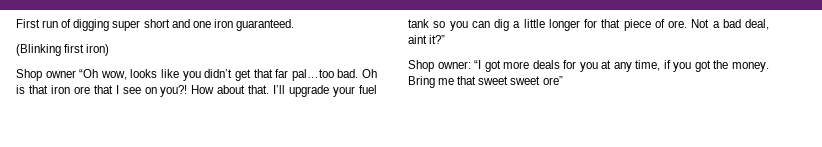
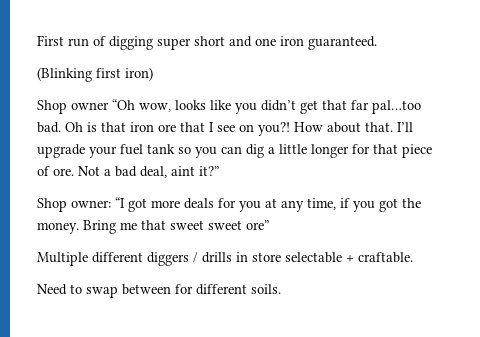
(563, 80) none -> [37,252,413,266] [37,284,281,298] // Multiple different diggers / drills in store selectable + craftable. // Need to swap between for different soils.

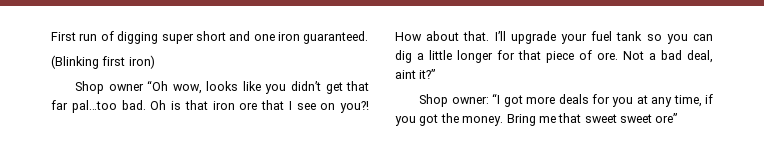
[37,252,413,266] [37,284,281,298] // Multiple different diggers / drills in store selectable + craftable. // Need to swap between for different soils. -> (678, 118) none

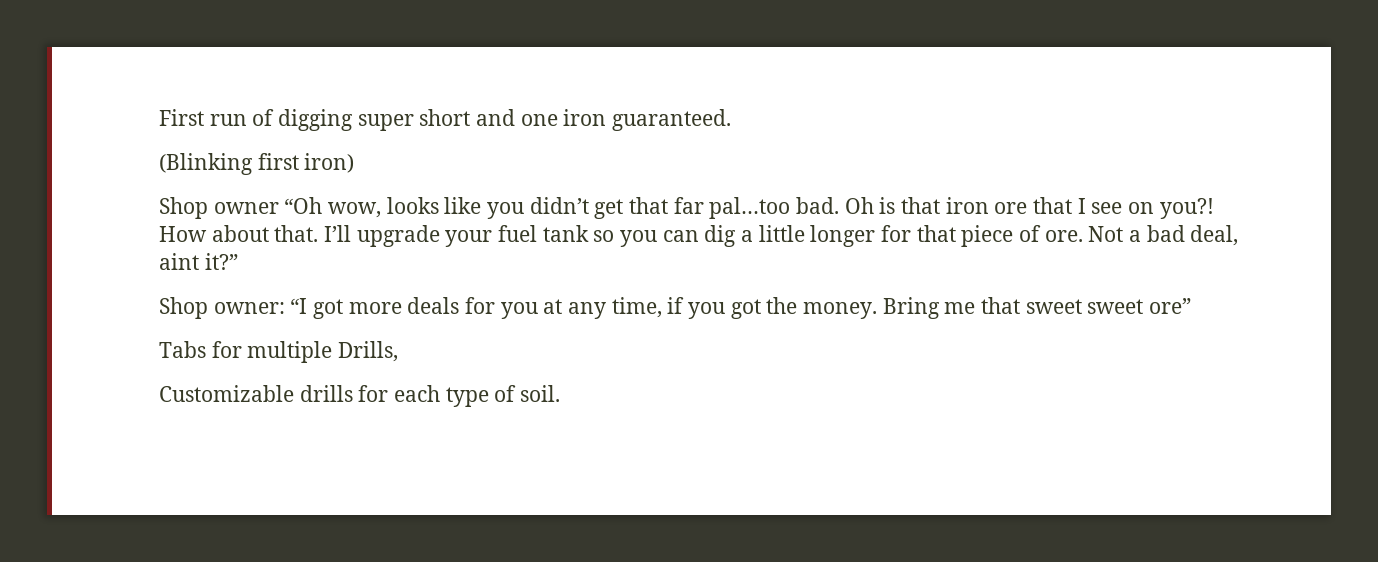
(678, 118) none -> [159,341,399,363] [159,385,561,407] // Tabs for multiple Drills, // Customizable drills for each type of soil.

